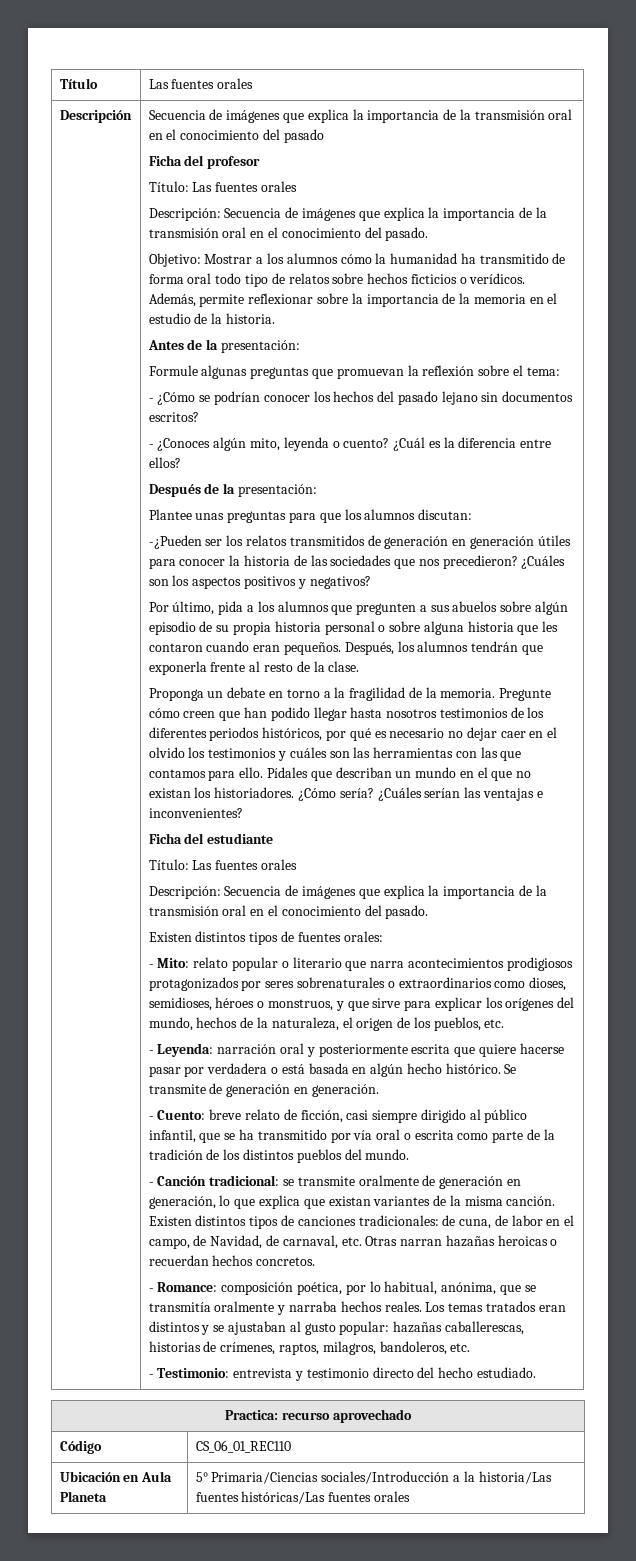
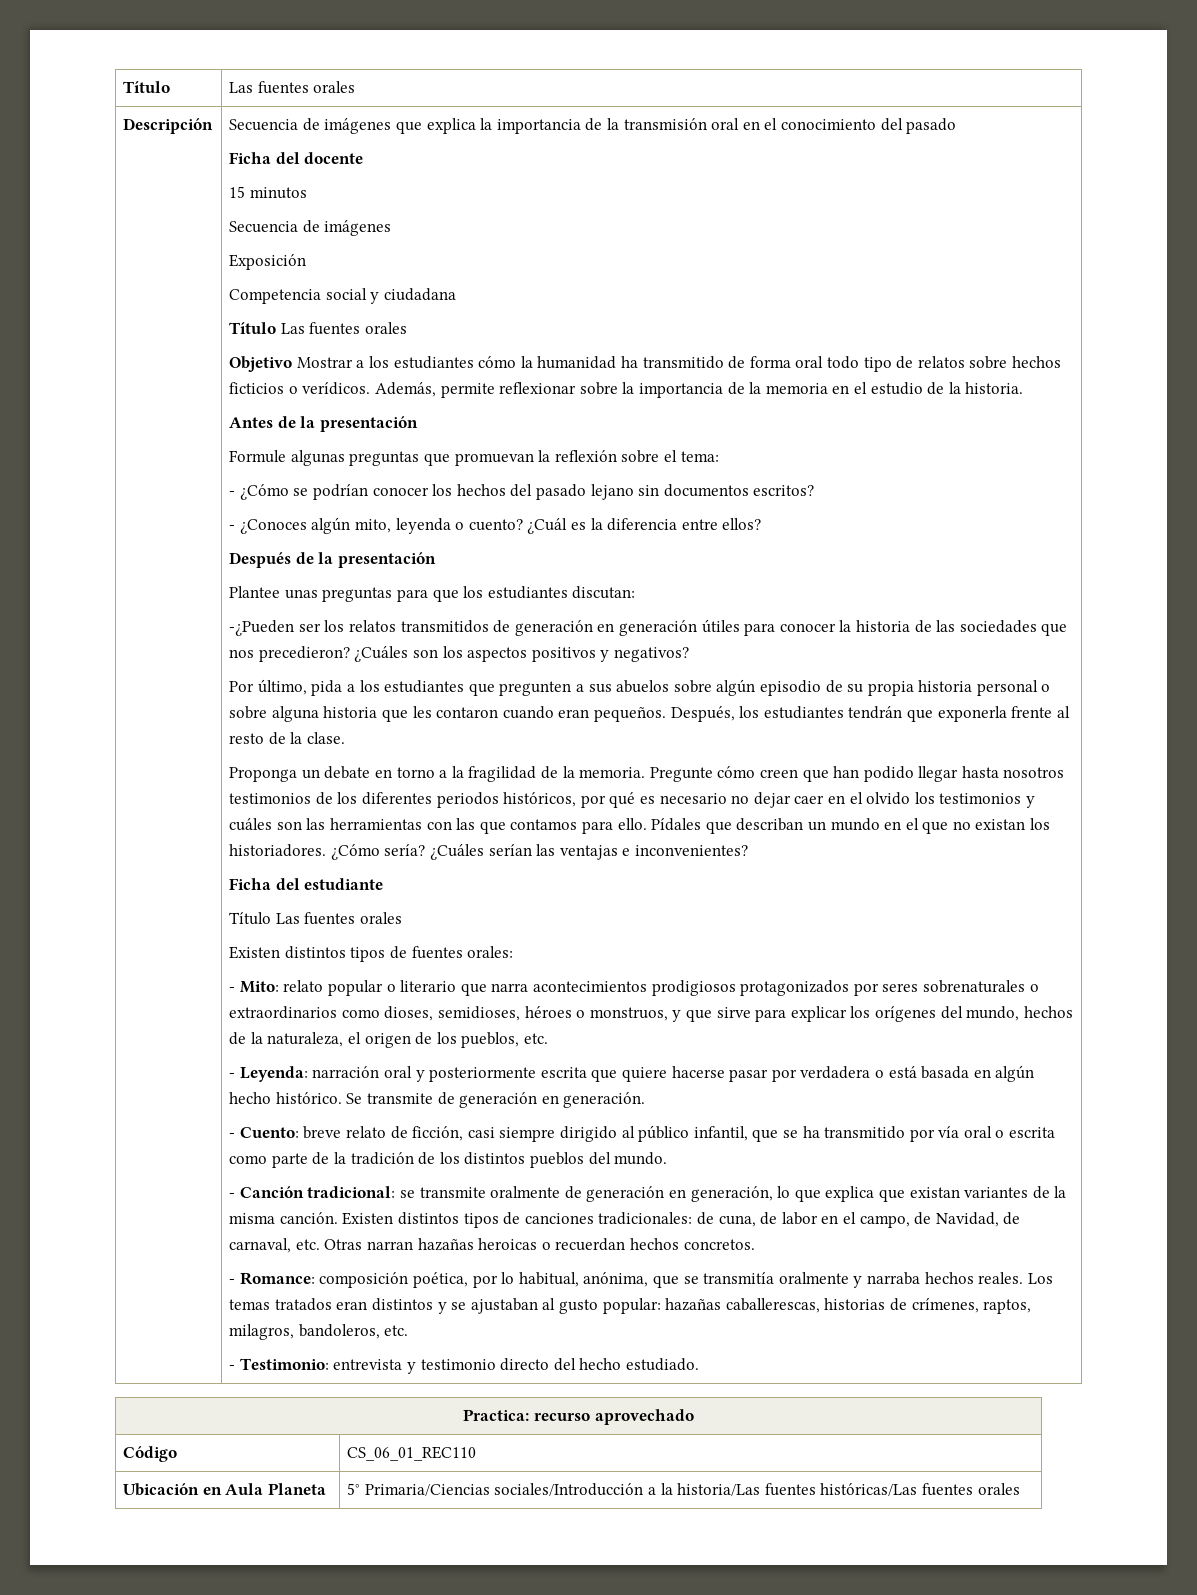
[207,156,261,169] [148,181,297,192] [148,207,547,221] [148,227,429,241] [148,253,201,267] profesor // Título: Las fuentes orales // Descripción: Secuencia de imágenes que explica la importancia de la transmisión oral en el conocimiento del pasado. // Objetivo: -> [304,152,364,164] [229,186,307,199] [229,220,392,236] [229,254,307,270] [229,288,457,304] [229,322,408,335] [229,356,293,372] docente // 15 minutos // Secuencia de imágenes // Exposición // Competencia social y ciudadana // Título Las fuentes orales // Objetivo
[286,253,338,264] alumnos -> [393,356,474,369] estudiantes
[220,340,300,353] presentación: -> [320,416,419,432] presentación
[237,484,317,497] presentación: -> [338,552,437,568] presentación
[364,509,416,520] alumnos -> [487,586,568,599] estudiantes
[277,601,329,612] alumnos -> [384,680,465,693] estudiantes
[417,641,469,652] alumnos -> [763,706,844,719] estudiantes
[148,859,297,870] [148,885,547,899] [148,905,429,919] Título: Las fuentes orales // Descripción: Secuencia de imágenes que explica la importancia de la transmisión oral en el conocimiento del pasado. -> [229,912,403,925] Título Las fuentes orales

